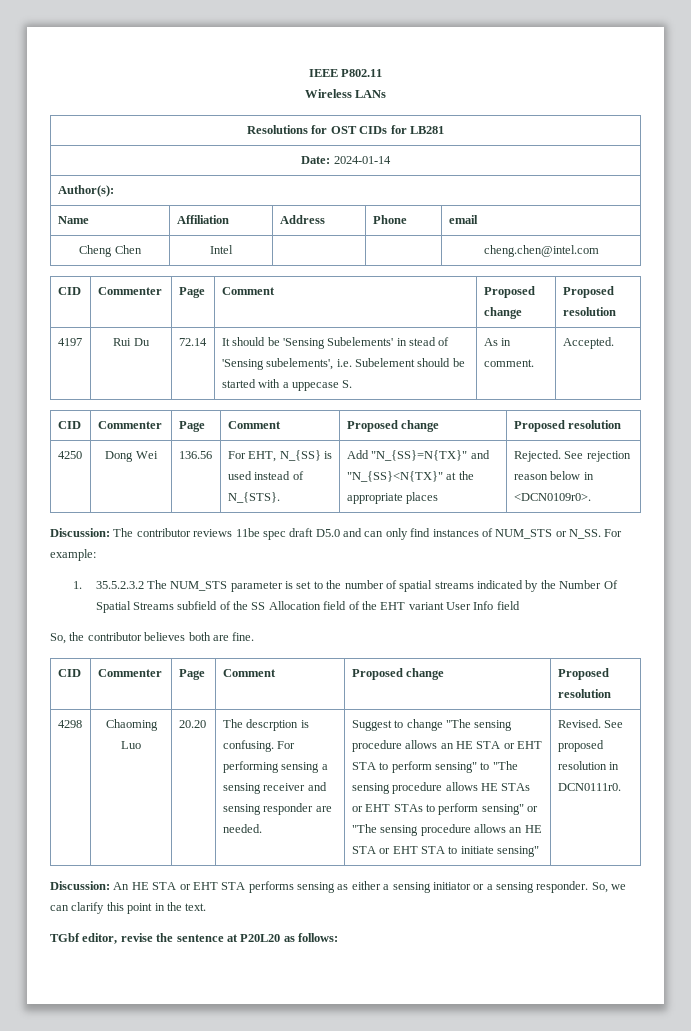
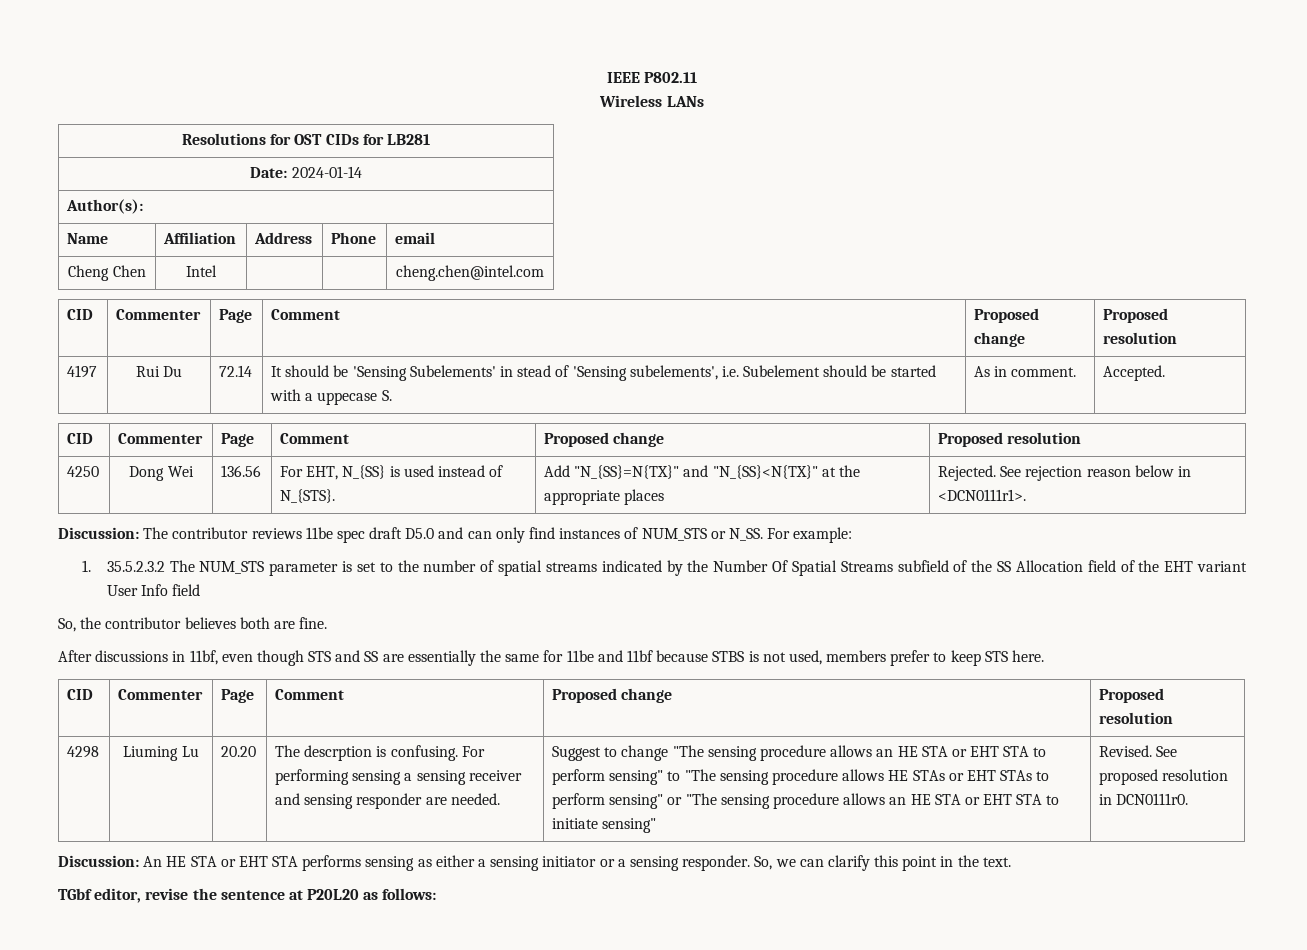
[513,493,591,501] <DCN0109r0>. -> [938,489,1027,501] <DCN0111r1>.
(255, 636) none -> [58,650,1044,666] // After discussions in 11bf, even though STS and SS are essentially the same for 11be and 11bf because STBS is not used, members prefer to keep STS here.
[105,719,158,731] [121,741,141,749] Chaoming Luo -> [123,746,199,761] Liuming Lu

